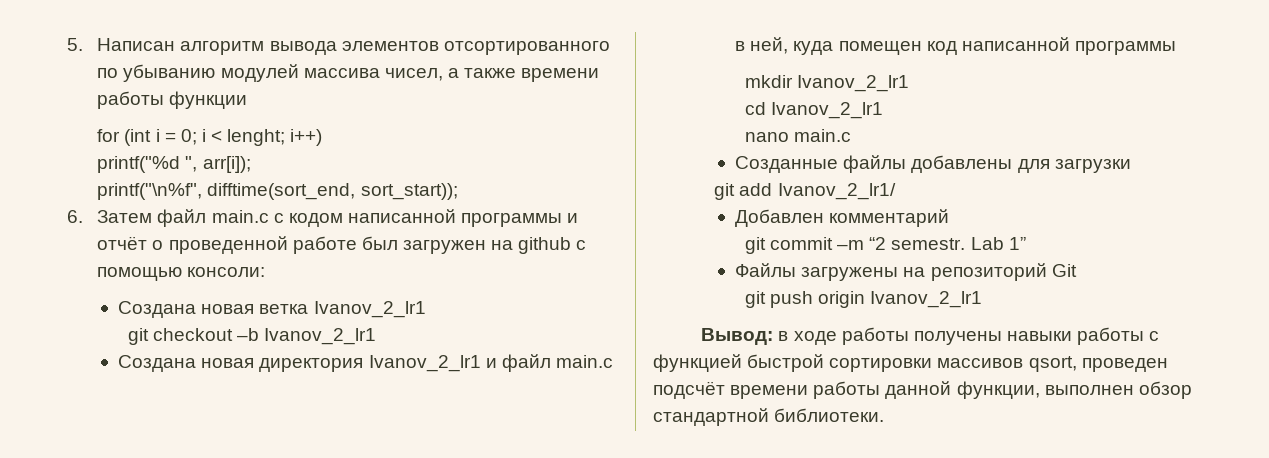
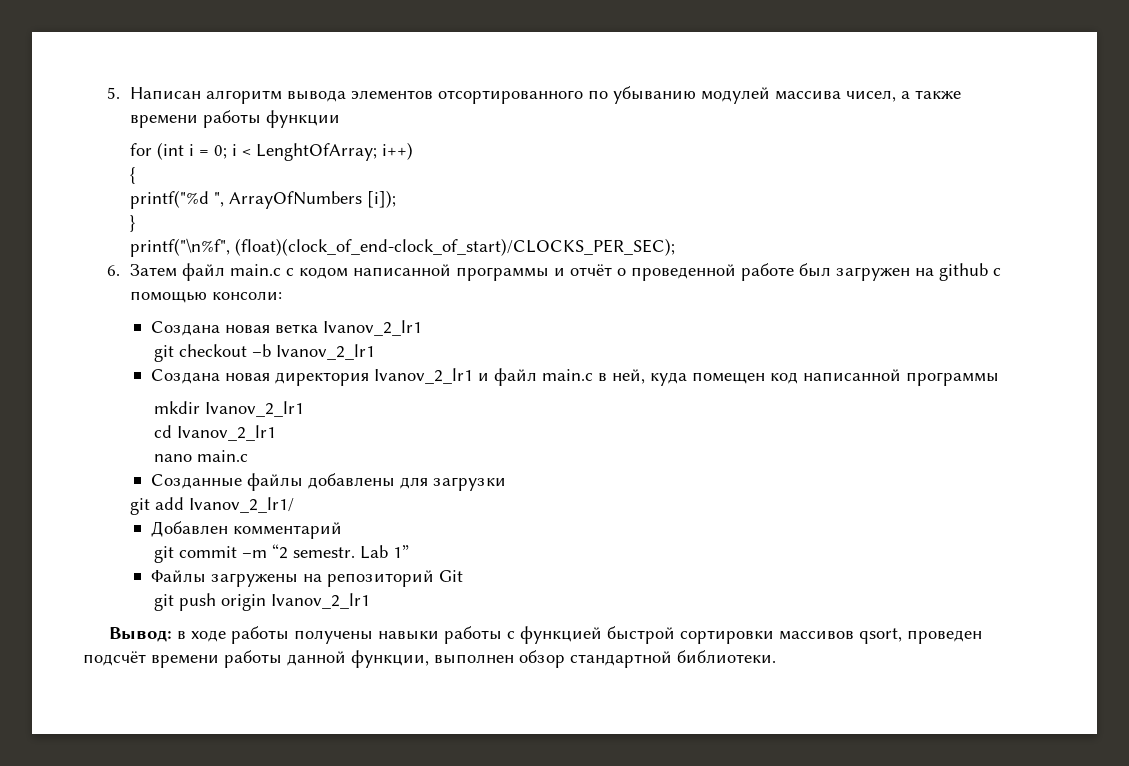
[227,129,286,146] lenght; -> [256,143,378,161] LenghtOfArray;
(323, 137) none -> [130,167,136,184] // {
[202,156,251,173] arr[i]); -> [229,190,397,209] [130,215,136,232] ArrayOfNumbers [i]); // }
[207,183,458,200] difftime(sort_end, sort_start)); -> [235,238,676,256] (float)(clock_of_end-clock_of_start)/CLOCKS_PER_SEC);

